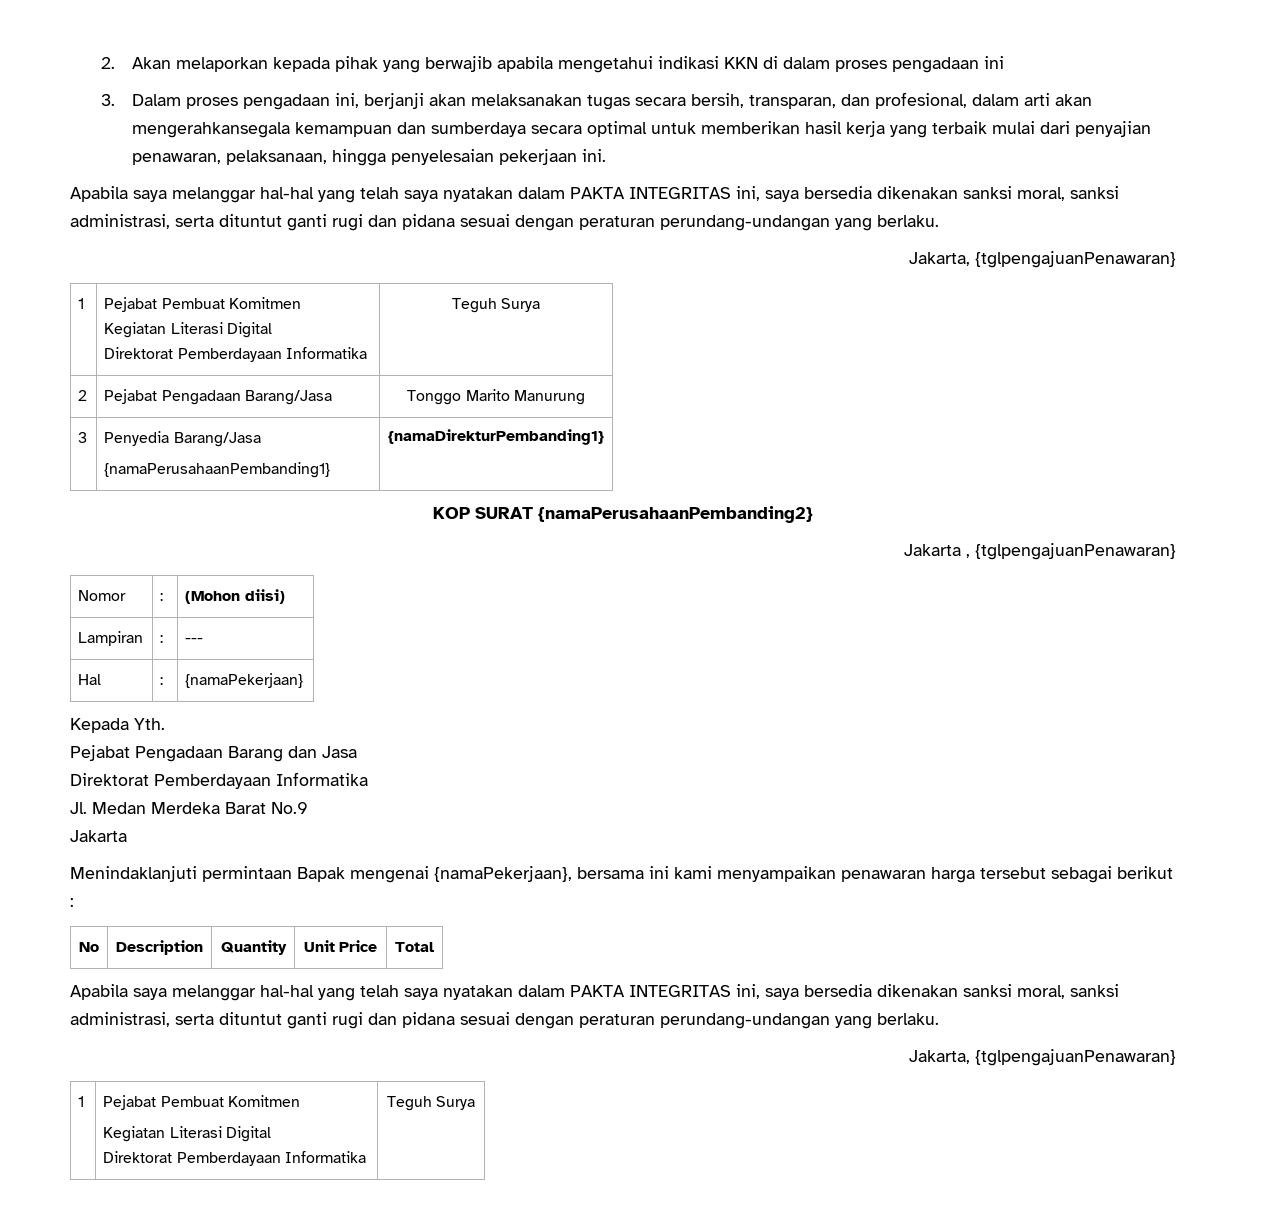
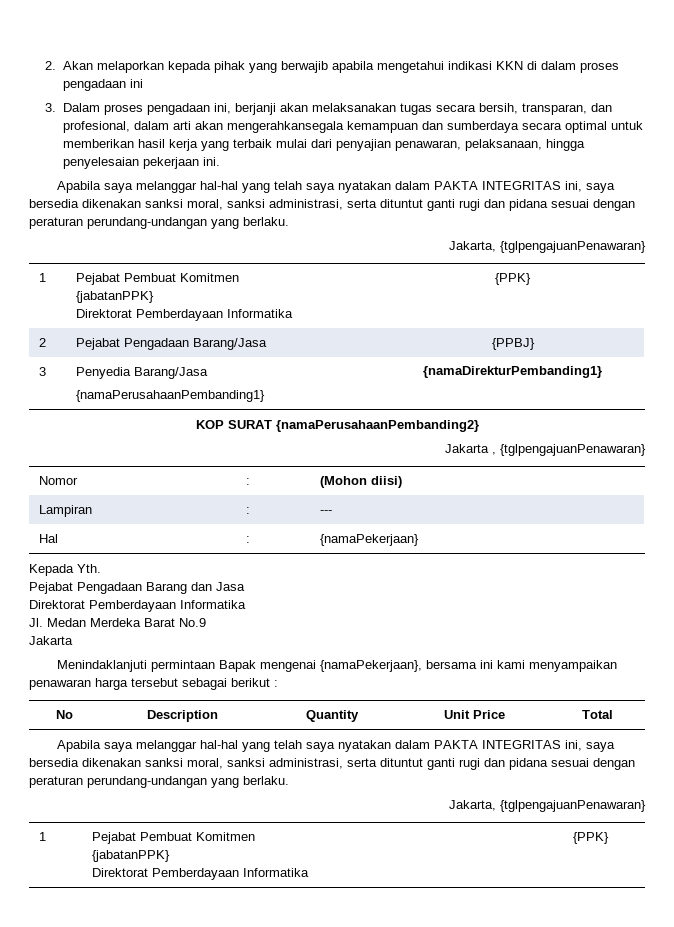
[104,322,272,338] [104,347,367,362] [451,298,541,313] Kegiatan Literasi Digital // Direktorat Pemberdayaan Informatika | Teguh Surya -> [76,291,155,303] [76,309,294,321] [495,273,531,285] {jabatanPPK} // Direktorat Pemberdayaan Informatika | {PPK}
[407,389,585,405] Tonggo Marito Manurung -> [491,338,535,350] {PPBJ}
[103,1126,271,1142] [103,1151,366,1166] [386,1096,476,1111] Kegiatan Literasi Digital // Direktorat Pemberdayaan Informatika | Teguh Surya -> [92,850,171,862] [92,868,310,880] [573,832,609,844] {jabatanPPK} // Direktorat Pemberdayaan Informatika | {PPK}

